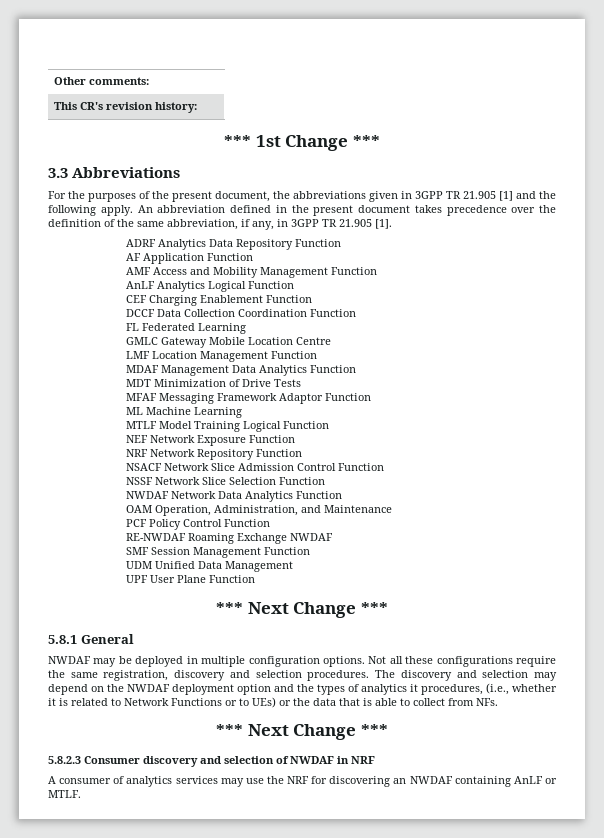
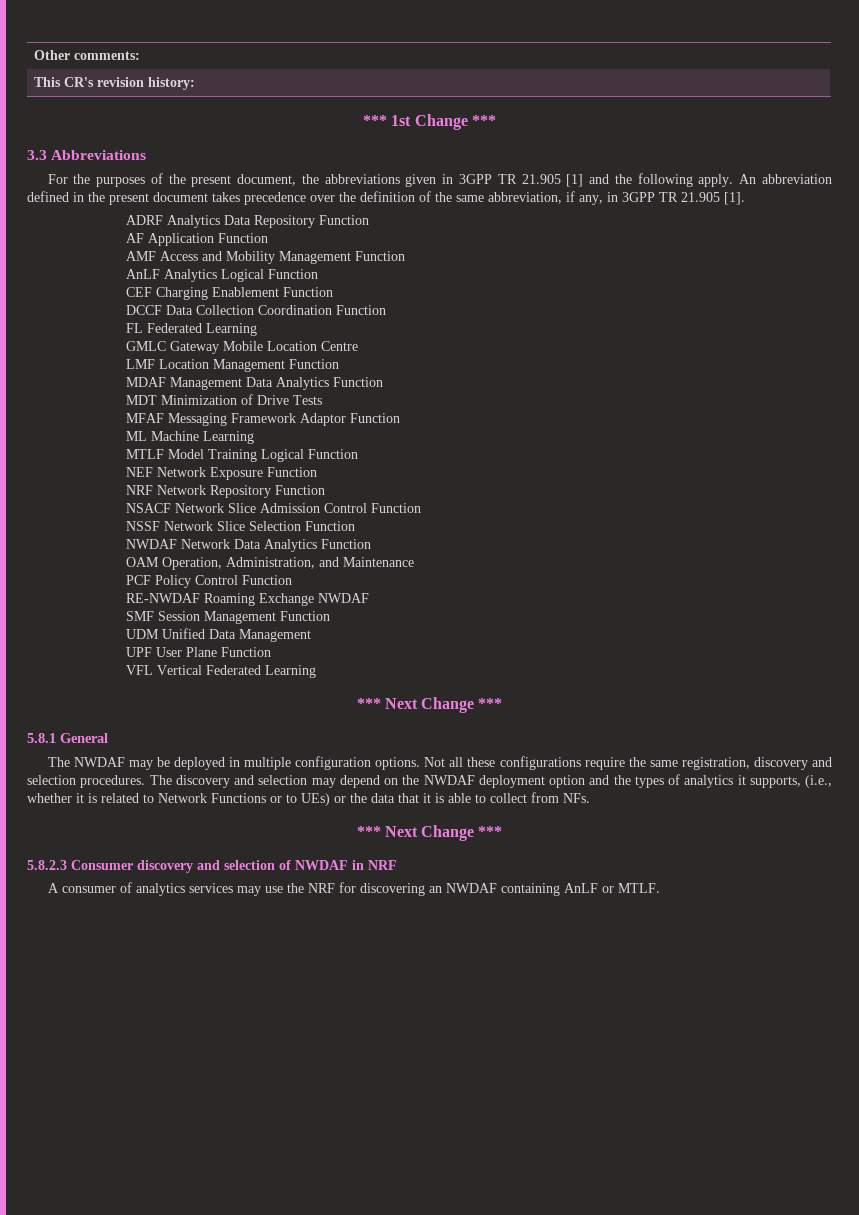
(255, 579) none -> [125,665,316,678] // VFL Vertical Federated Learning
(134, 639) none -> [47,757,70,767] The
[421,684,483,695] procedures, -> [749,776,801,788] supports,
(360, 702) none -> [423,793,431,803] it

